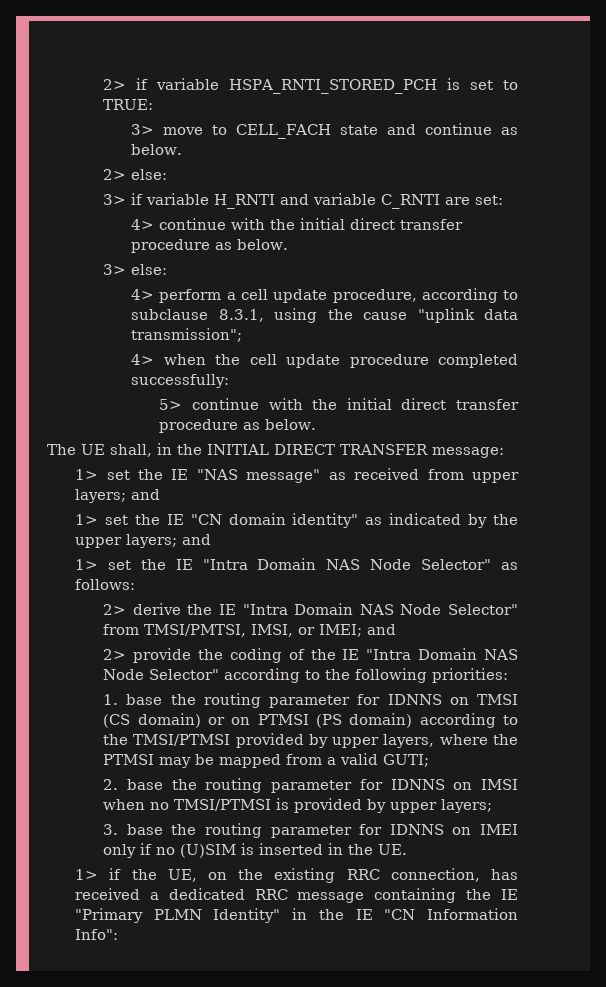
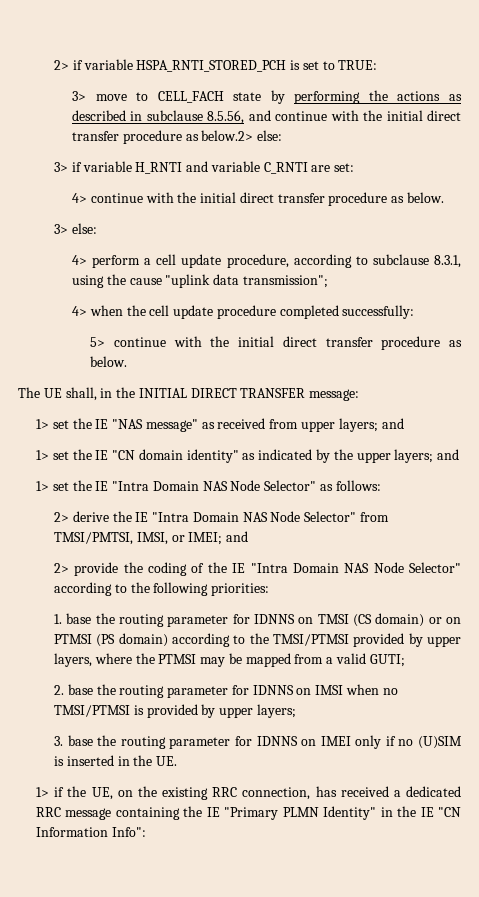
[387,123,518,135] [131,144,183,155] [103,169,127,180] and continue as below. // 2> -> [270,90,462,104] [72,110,462,124] [72,130,254,144] by performing the actions as described in subclause 8.5.56, and continue with the initial direct transfer procedure as below.2>

